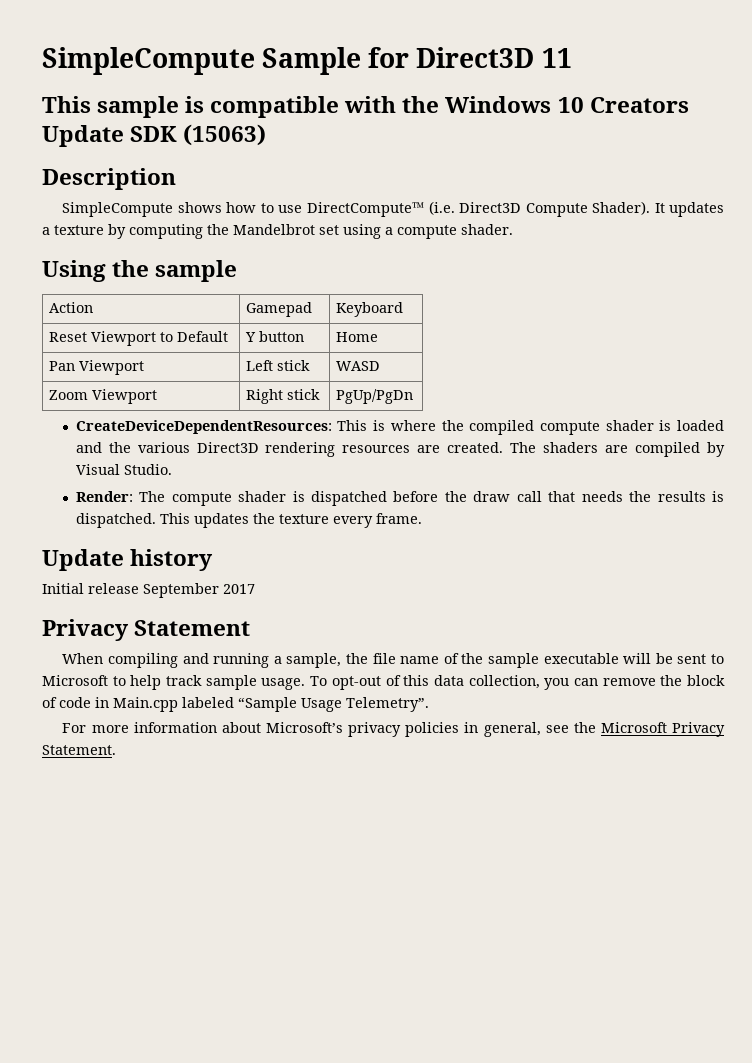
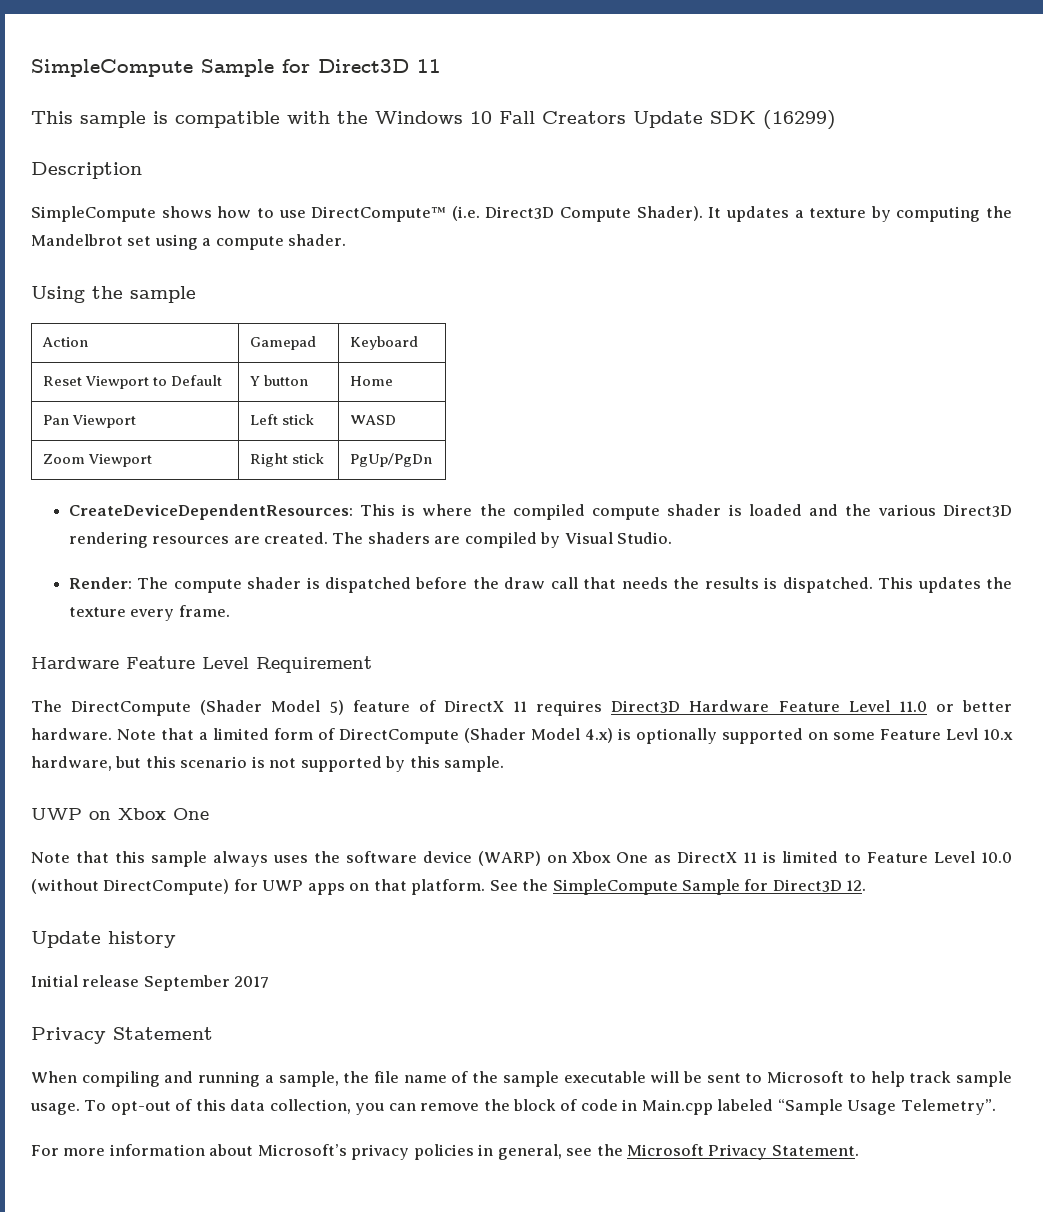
(584, 105) none -> [499,111,535,124] Fall
[183,124,267,146] (15063) -> [763,110,836,130] (16299)
(422, 518) none -> [31,656,372,673] [31,700,1012,716] [31,728,1013,744] [31,756,505,772] [31,808,209,820] [31,851,1013,867] [31,879,867,895] // Hardware Feature Level Requirement // The DirectCompute (Shader Model 5) feature of DirectX 11 requires Direct3D Hardware Feature Level 11.0 or better hardware. Note that a limited form of DirectCompute (Shader Model 4.x) is optionally supported on some Feature Levl 10.x hardware, but this scenario is not supported by this sample. // UWP on Xbox One // Note that this sample always uses the software device (WARP) on Xbox One as DirectX 11 is limited to Feature Level 10.0 (without DirectCompute) for UWP apps on that platform. See the SimpleCompute Sample for Direct3D 12.

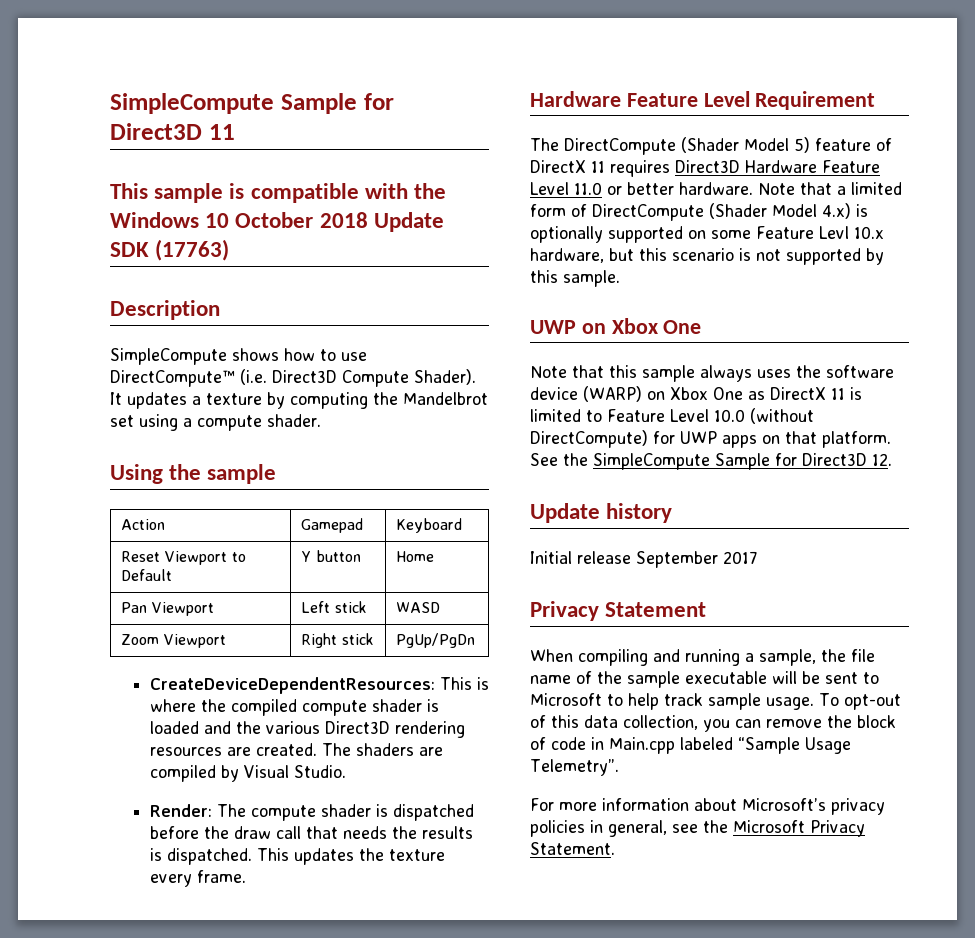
[499,111,626,124] Fall Creators -> [235,212,368,228] October 2018
[763,110,836,130] (16299) -> [155,239,230,261] (17763)

